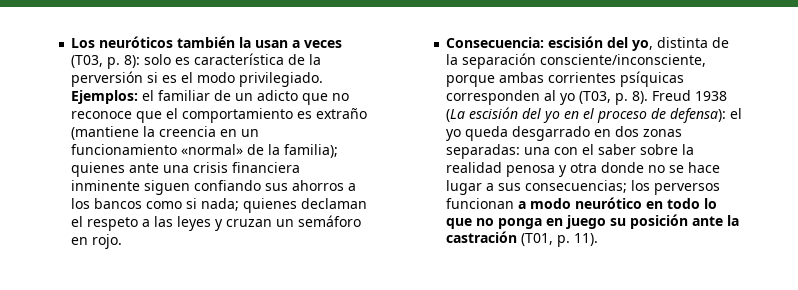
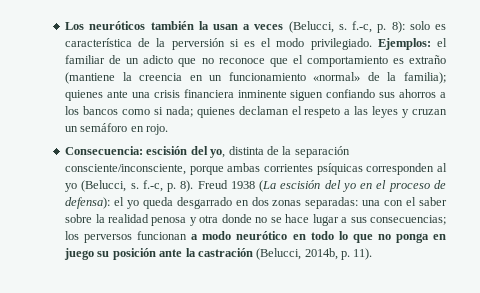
[71,55,104,68] (T03, -> [288,21,373,33] (Belucci, s. f.-c,
[579,91,612,104] (T03, -> [81,180,163,192] (Belucci, s. f.-c,
[521,233,554,246] (T01, -> [256,248,338,260] (Belucci, 2014b,

